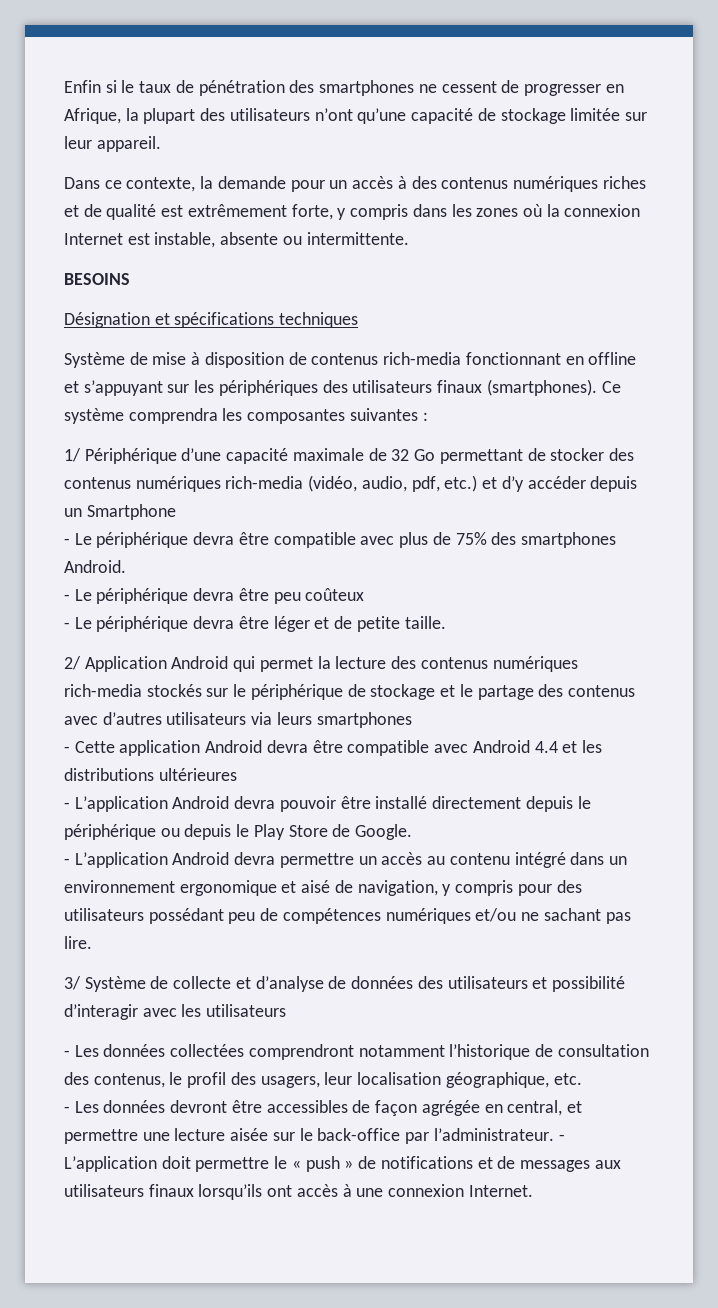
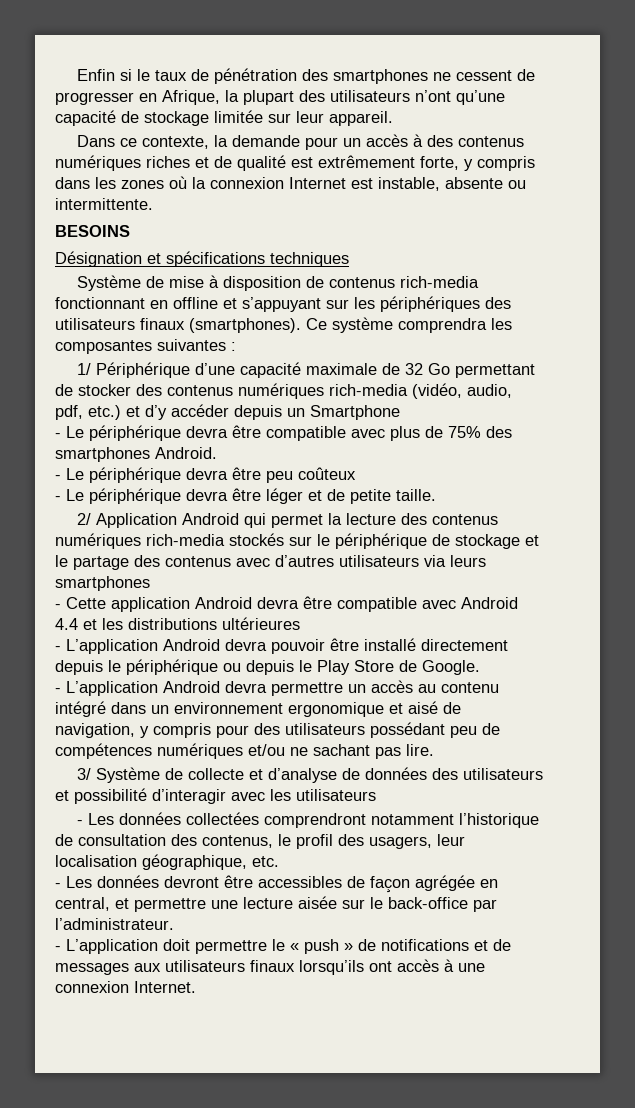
(554, 1134) none -> (174, 924) //

